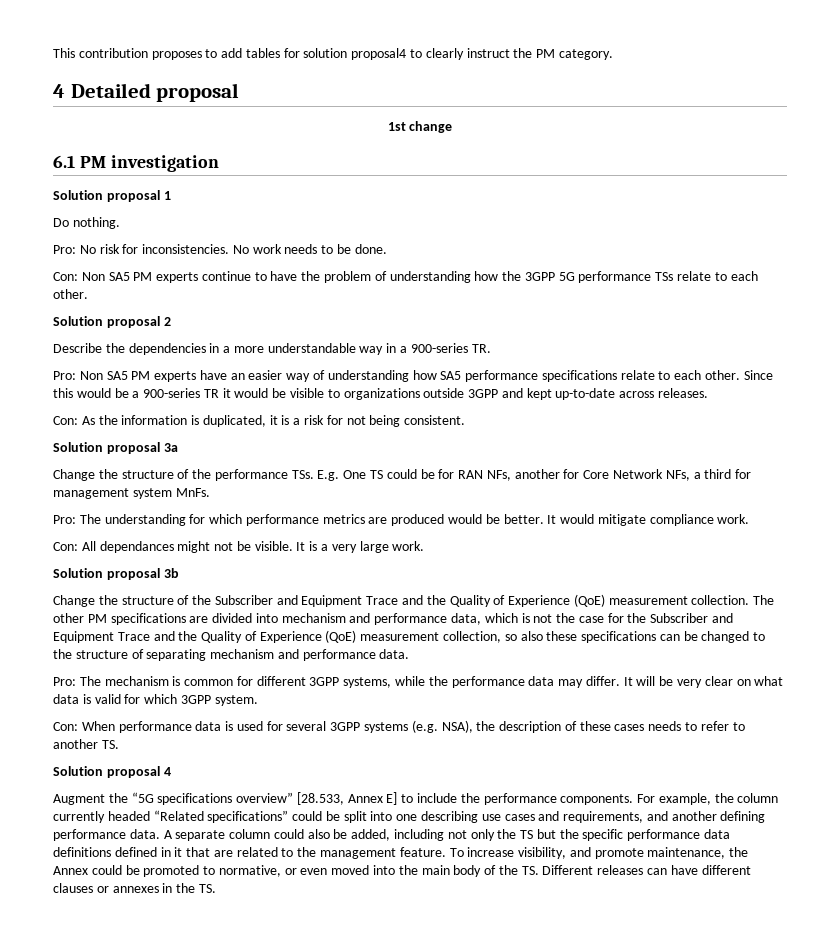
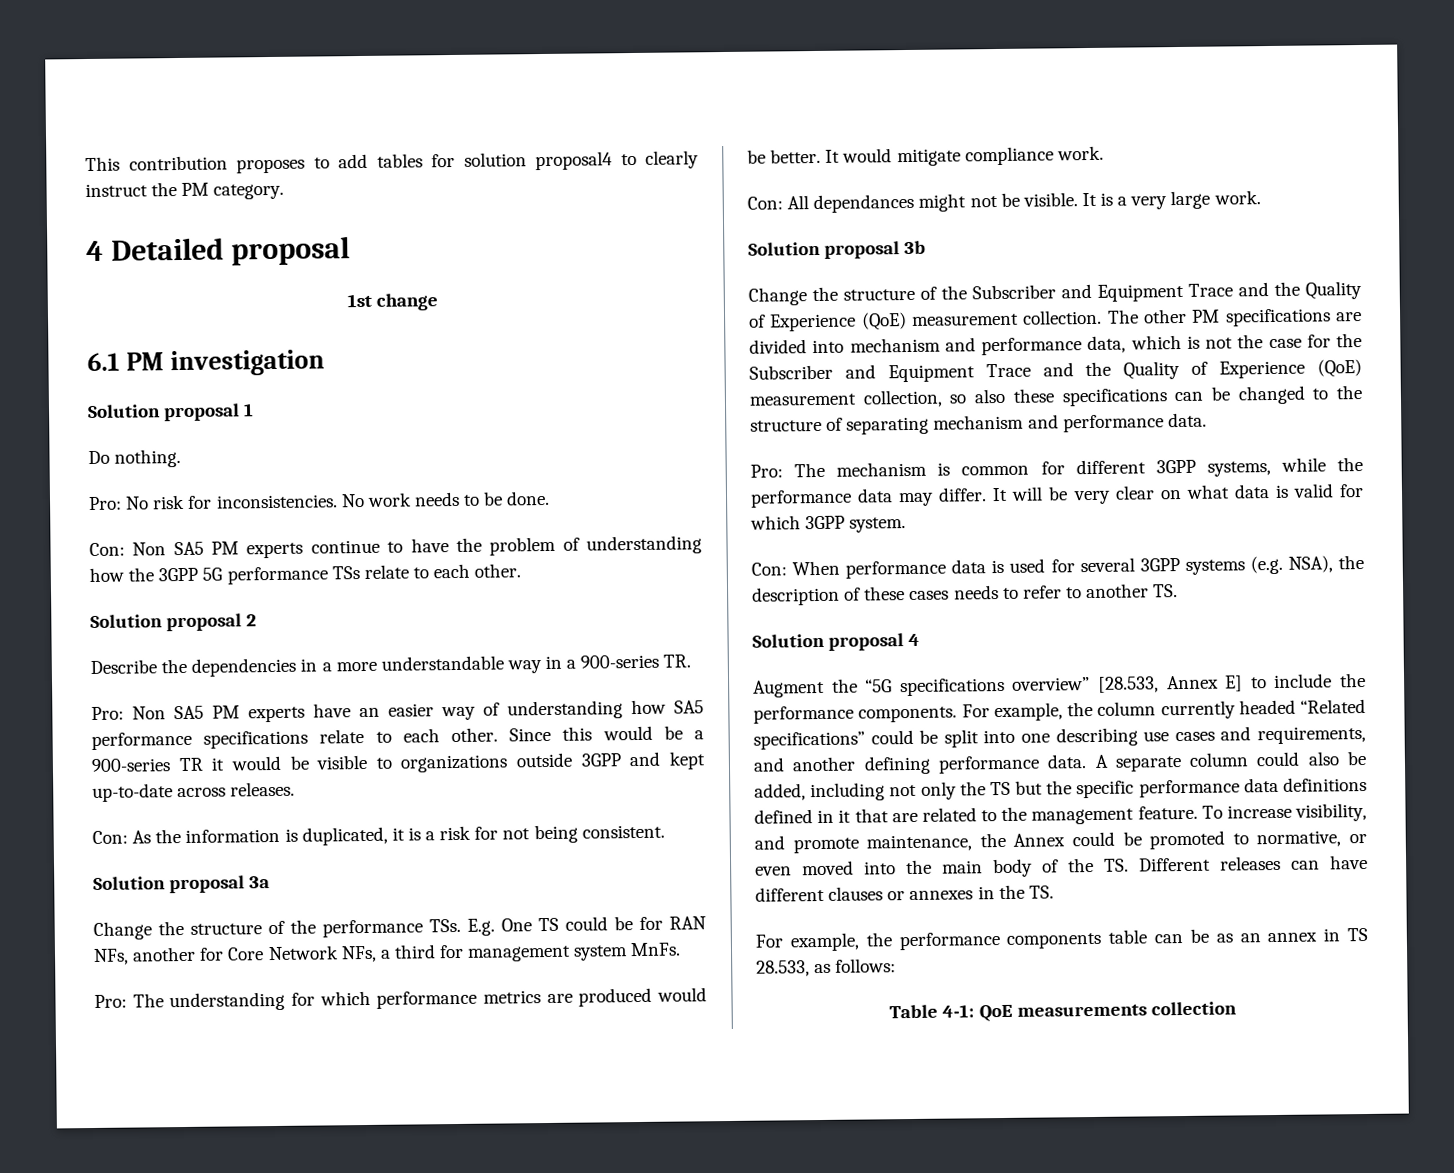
(216, 888) none -> [755,927,1368,952] [756,958,897,977] [889,1001,1237,1022] // For example, the performance components table can be as an annex in TS 28.533, as follows: // Table 4-1: QoE measurements collection

